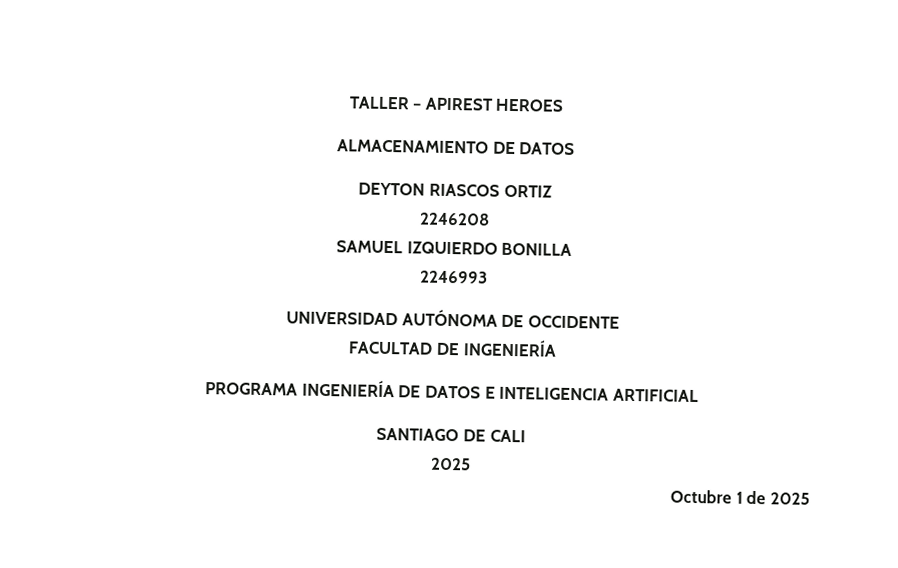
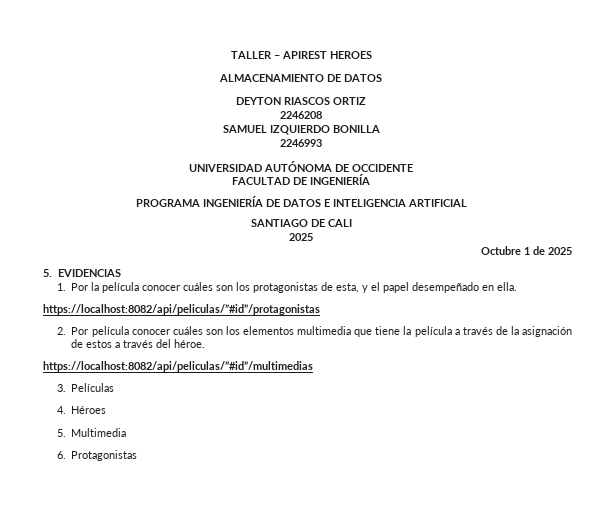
(811, 498) none -> [43,269,121,277] [56,282,518,293] [43,304,321,315] [56,326,572,337] [71,339,206,348] [43,361,314,372] [56,383,115,392] [56,406,107,414] [56,428,127,437] [56,450,138,461] // 5. EVIDENCIAS // 1. Por la película conocer cuáles son los protagonistas de esta, y el papel desempeñado en ella. // https://localhost:8082/api/peliculas/”#id”/protagonistas // 2. Por película conocer cuáles son los elementos multimedia que tiene la película a través de la asignación de estos a través del héroe. // https://localhost:8082/api/peliculas/”#id”/multimedias // 3. Películas // 4. Héroes // 5. Multimedia // 6. Protagonistas

